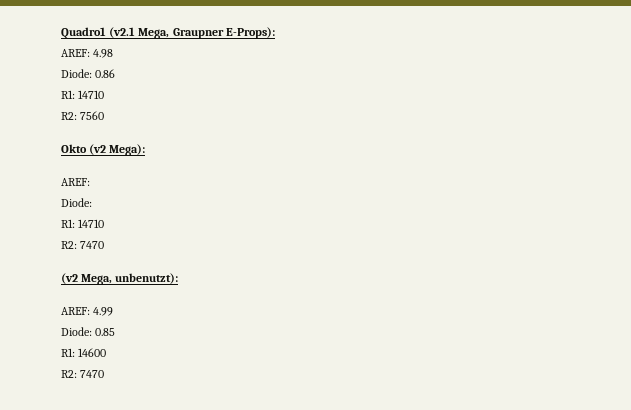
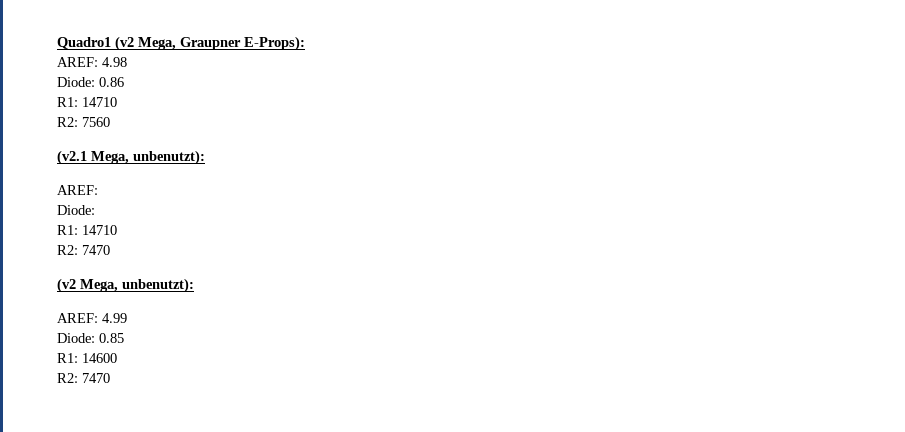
[109,27,136,38] (v2.1 -> [115,36,134,51] (v2
[61,144,146,156] Okto (v2 Mega): -> [57,150,205,165] (v2.1 Mega, unbenutzt):

